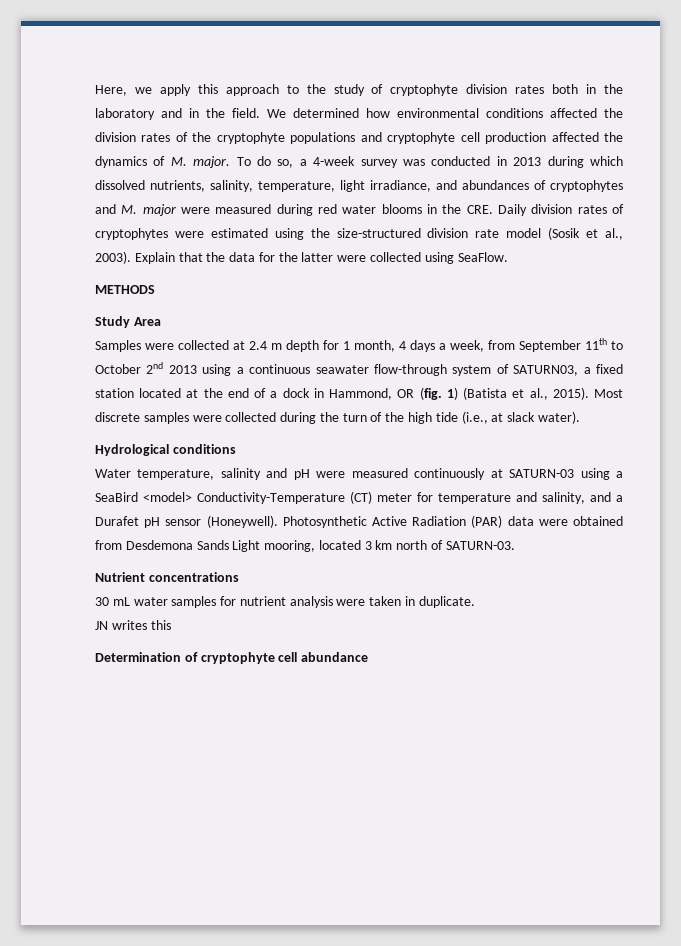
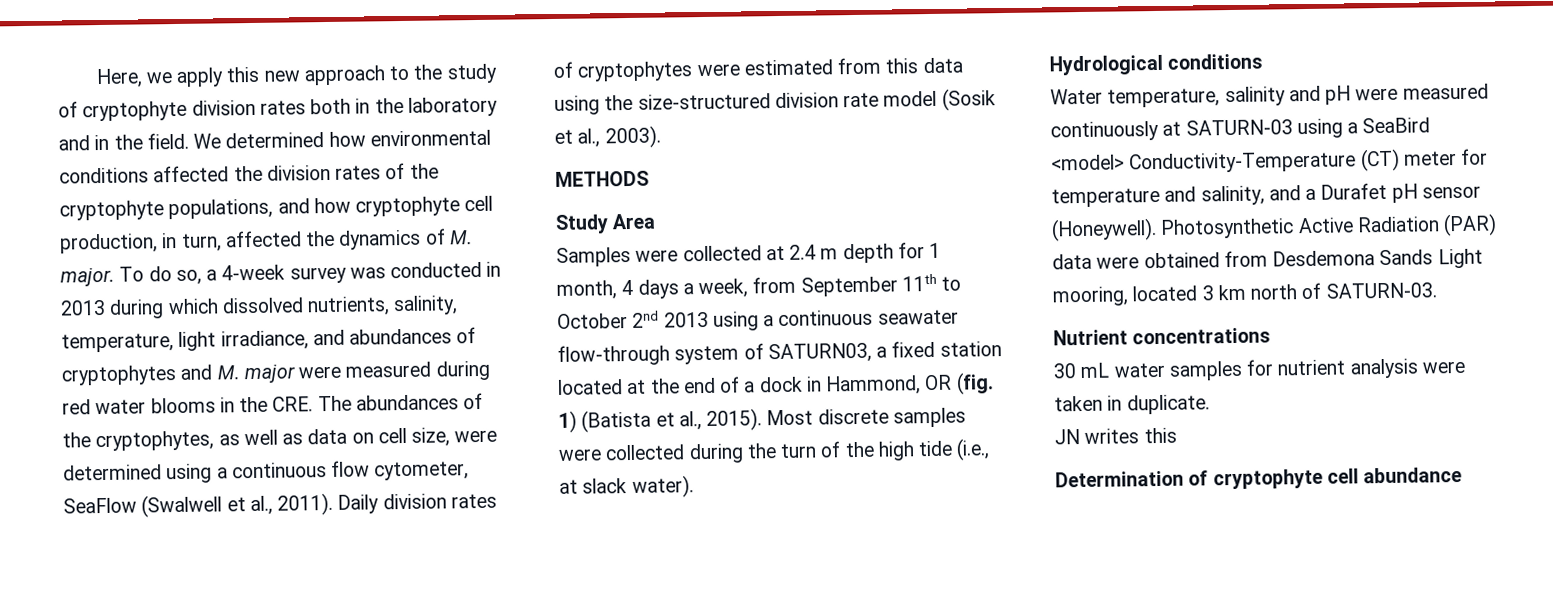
(218, 89) none -> [263,70,300,82] new
[290,132,547,144] populations and cryptophyte cell production -> [168,195,494,220] [60,232,222,254] populations, and how cryptophyte cell production, in turn,
(493, 209) none -> [317,392,484,412] [62,427,498,452] [63,460,470,484] [63,492,334,518] The abundances of the cryptophytes, as well as data on cell size, were determined using a continuous flow cytometer, SeaFlow (Swalwell et al., 2011).
(268, 233) none -> [837,57,963,75] from this data
[134,252,508,264] Explain that the data for the latter were collected using SeaFlow. -> (661, 137) none

